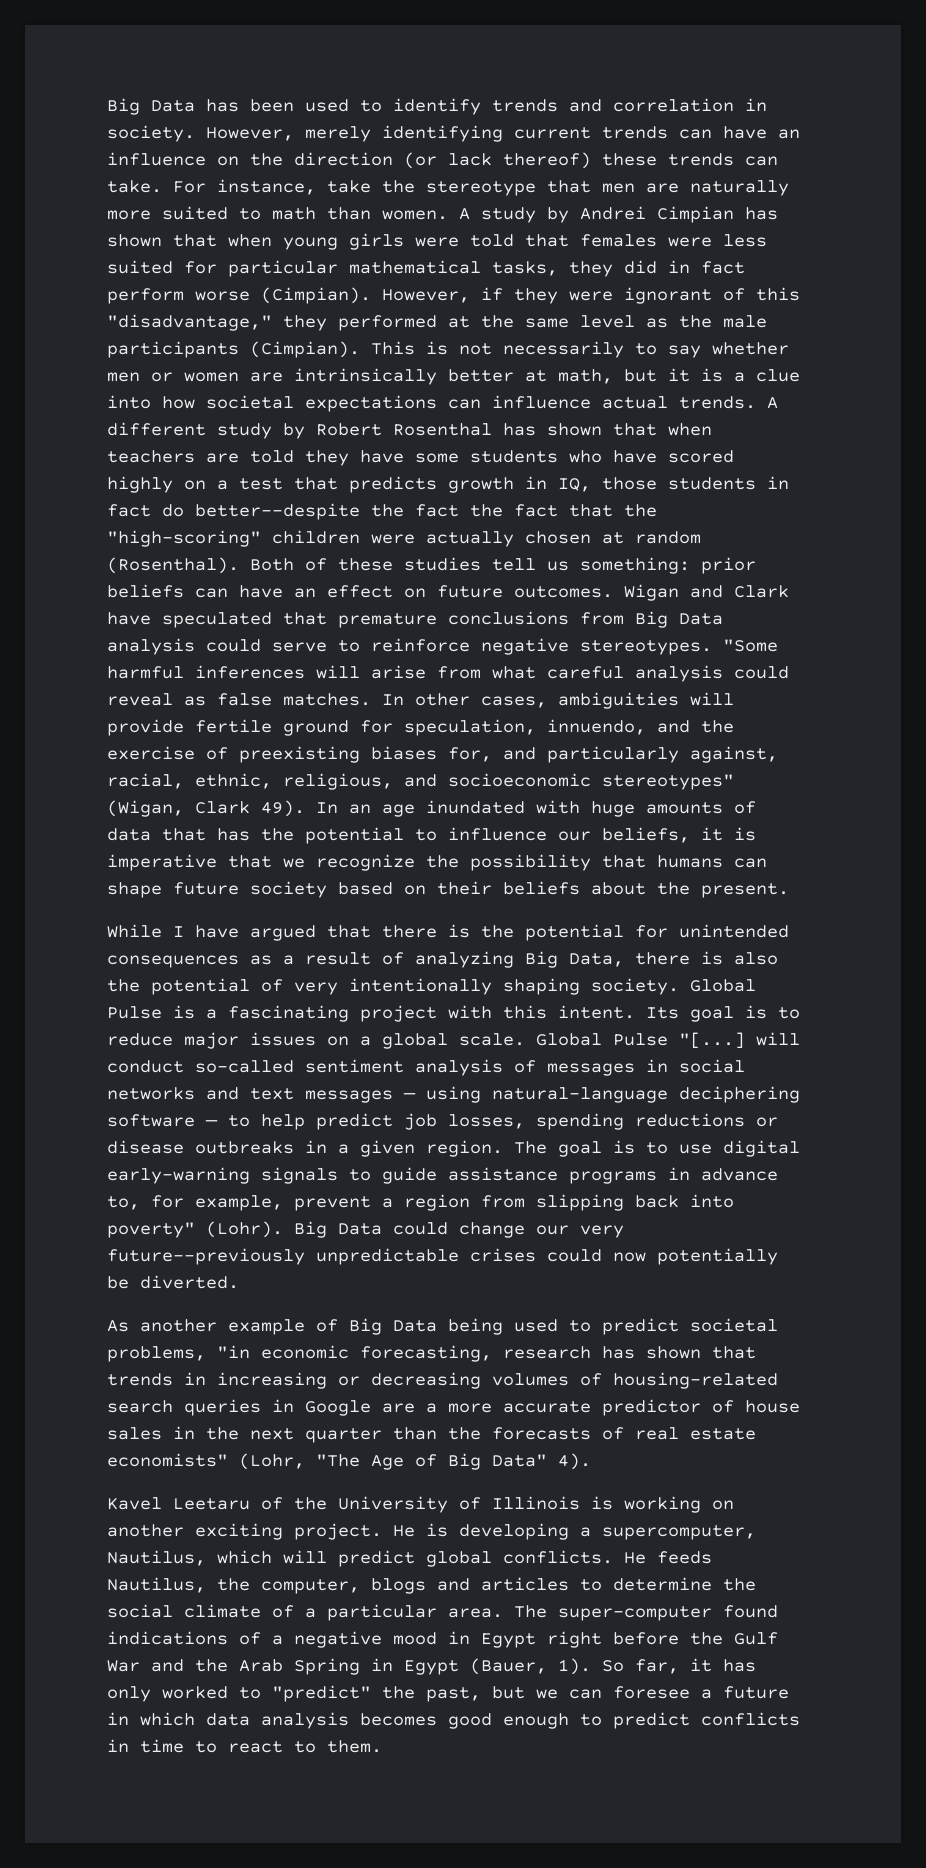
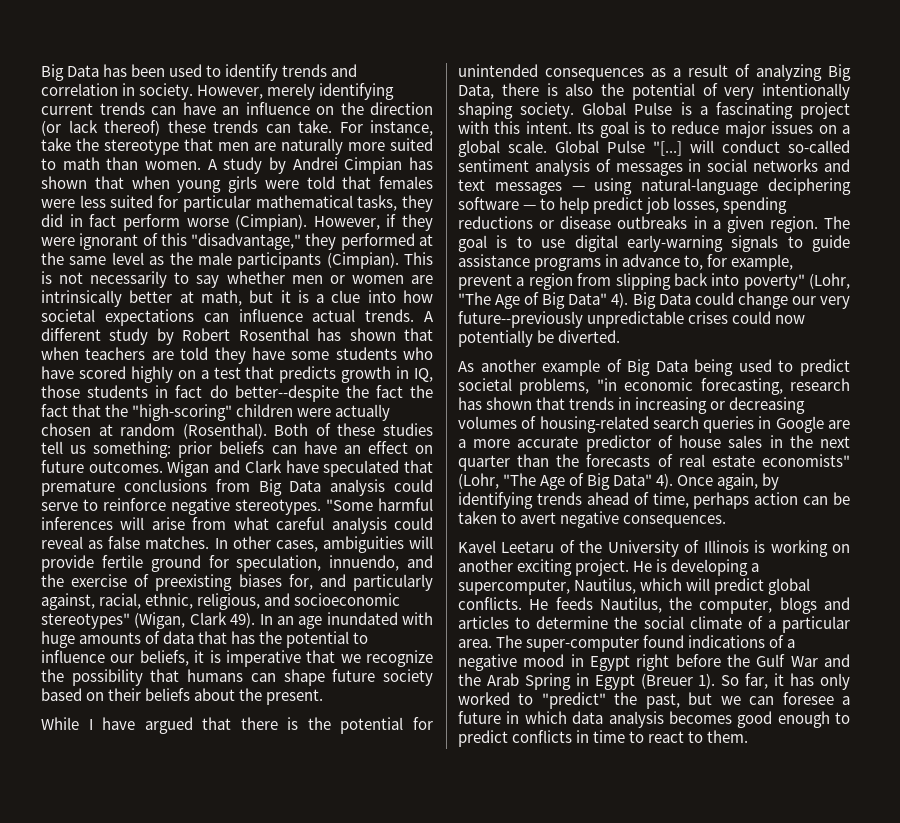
[206,1221,283,1238] (Lohr). -> [809,273,850,289] [458,292,629,309] (Lohr, "The Age of Big Data" 4).
(591, 1461) none -> [677,473,780,490] [458,492,850,509] [458,511,727,528] Once again, by identifying trends ahead of time, perhaps action can be taken to avert negative consequences.
[470,1658,547,1675] (Bauer, -> [640,673,693,689] (Breuer

